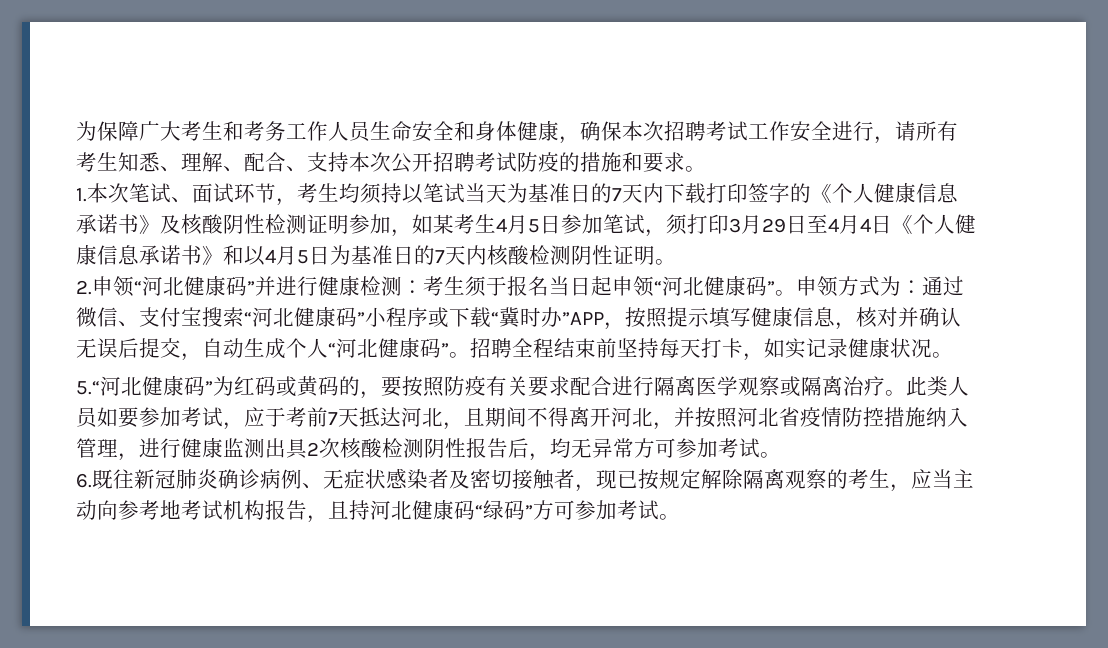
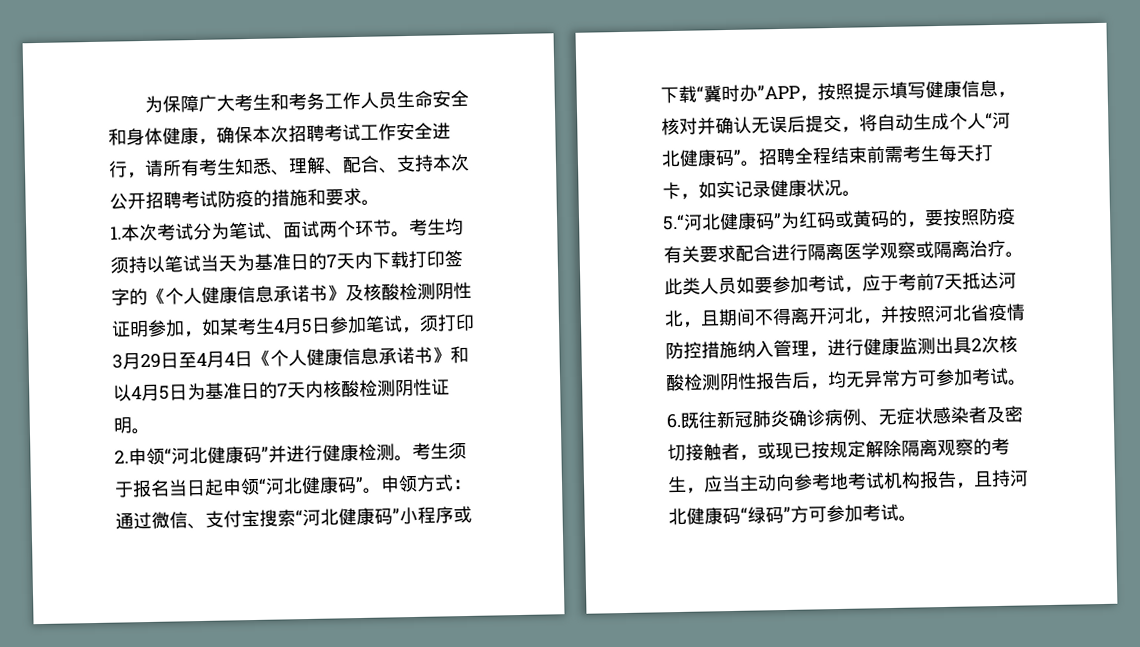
(129, 193) none -> [157,222,230,241] 考试分为
[234,183,297,206] 环节， -> [319,219,410,238] 两个环节。
[223,214,307,234] 阴性检测 -> [399,281,472,301] 检测阴性
[402,280,423,294] ： -> [394,454,413,462] 。
[880,276,901,296] 为 -> (454, 483) none
(202, 357) none -> [859,114,878,132] 将
[617,338,659,358] 坚持 -> [884,145,940,164] 需考生
(596, 488) none -> [757,442,776,460] 或

